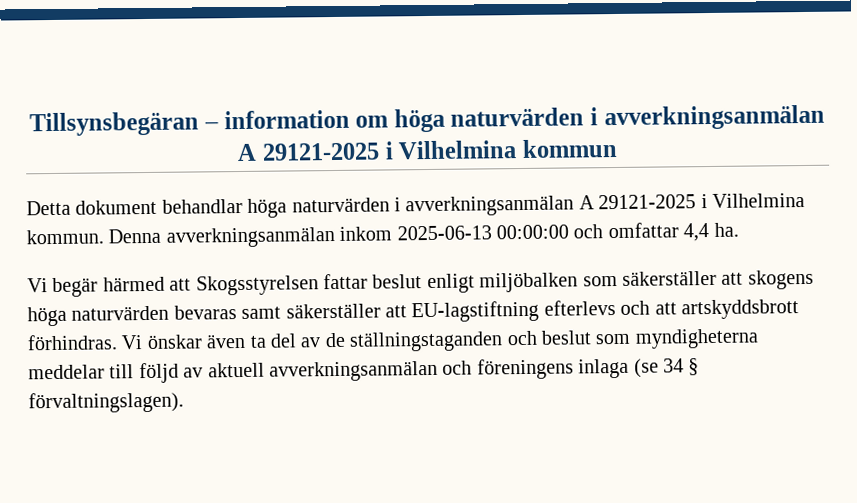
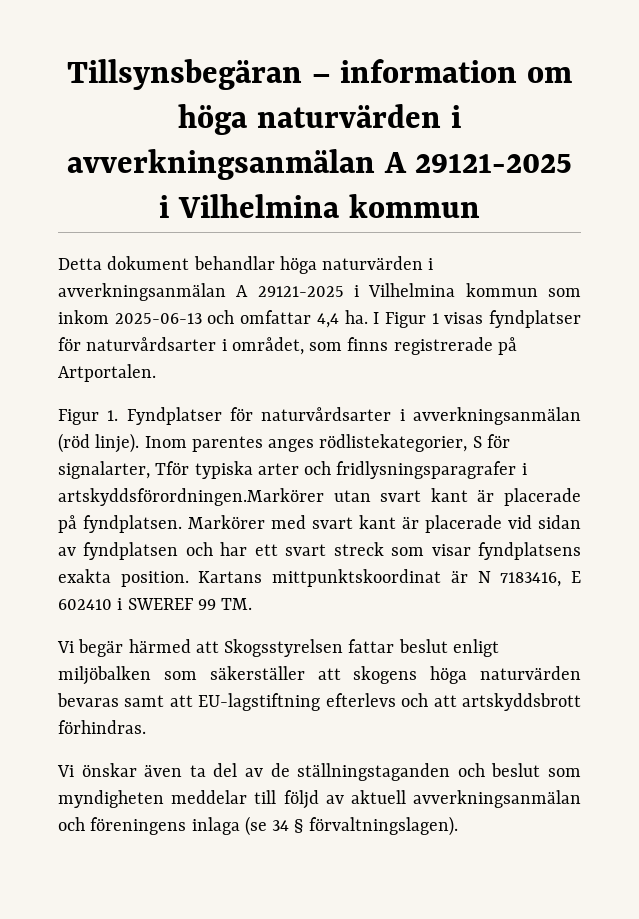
[26,226,335,248] kommun. Denna avverkningsanmälan -> [465,283,581,297] kommun som
[495,224,569,240] 00:00:00 -> (202, 318) none
(739, 229) none -> [373,310,581,328] [58,337,517,355] [58,364,156,382] [58,407,581,425] [58,433,510,453] [58,461,527,479] [58,488,582,506] [58,515,581,533] [58,542,582,560] [58,569,581,587] [58,598,253,610] I Figur 1 visas fyndplatser för naturvårdsarter i området, som finns registrerade på Artportalen. // Figur 1. Fyndplatser för naturvårdsarter i avverkningsanmälan (röd linje). Inom parentes anges rödlistekategorier, S för signalarter, Tför typiska arter och fridlysningsparagrafer i artskyddsförordningen.Markörer utan svart kant är placerade på fyndplatsen. Markörer med svart kant är placerade vid sidan av fyndplatsen och har ett svart streck som visar fyndplatsens exakta position. Kartans mittpunktskoordinat är N 7183416, E 602410 i SWEREF 99 TM.
[285,303,381,319] säkerställer -> (165, 701) none
(118, 342) none -> (146, 727) //
[634,328,759,349] myndigheterna -> [58,790,164,808] myndigheten

